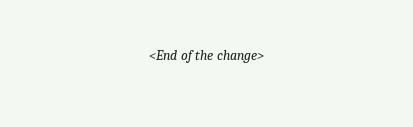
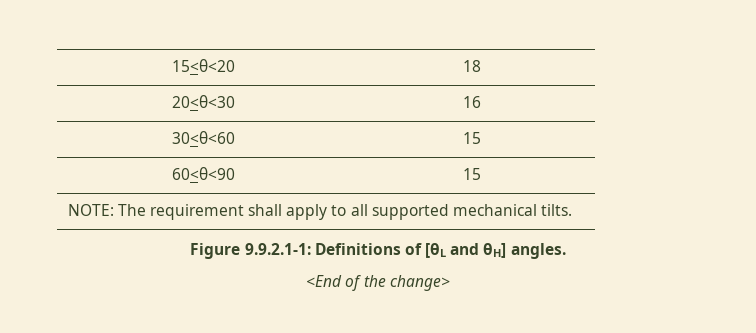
(148, 55) none -> [171,59,235,72] [462,60,481,72] [171,95,235,108] [462,96,481,108] [171,131,235,144] [462,132,481,144] [171,167,235,180] [462,168,481,180] [67,204,573,220] [190,243,566,259] 15<θ<20 | 18 // 20<θ<30 | 16 // 30<θ<60 | 15 // 60<θ<90 | 15 // NOTE: The requirement shall apply to all supported mechanical tilts. // Figure 9.9.2.1-1: Definitions of [θL and θH] angles. //

